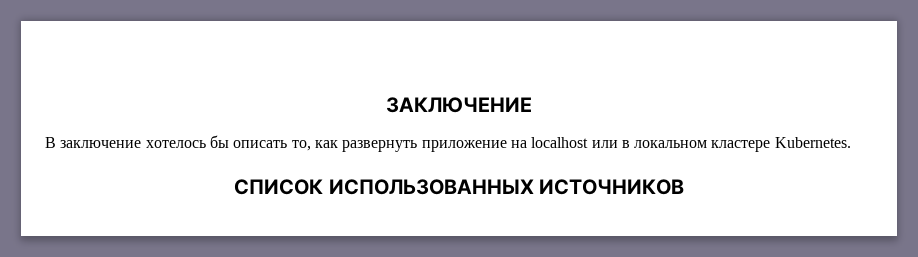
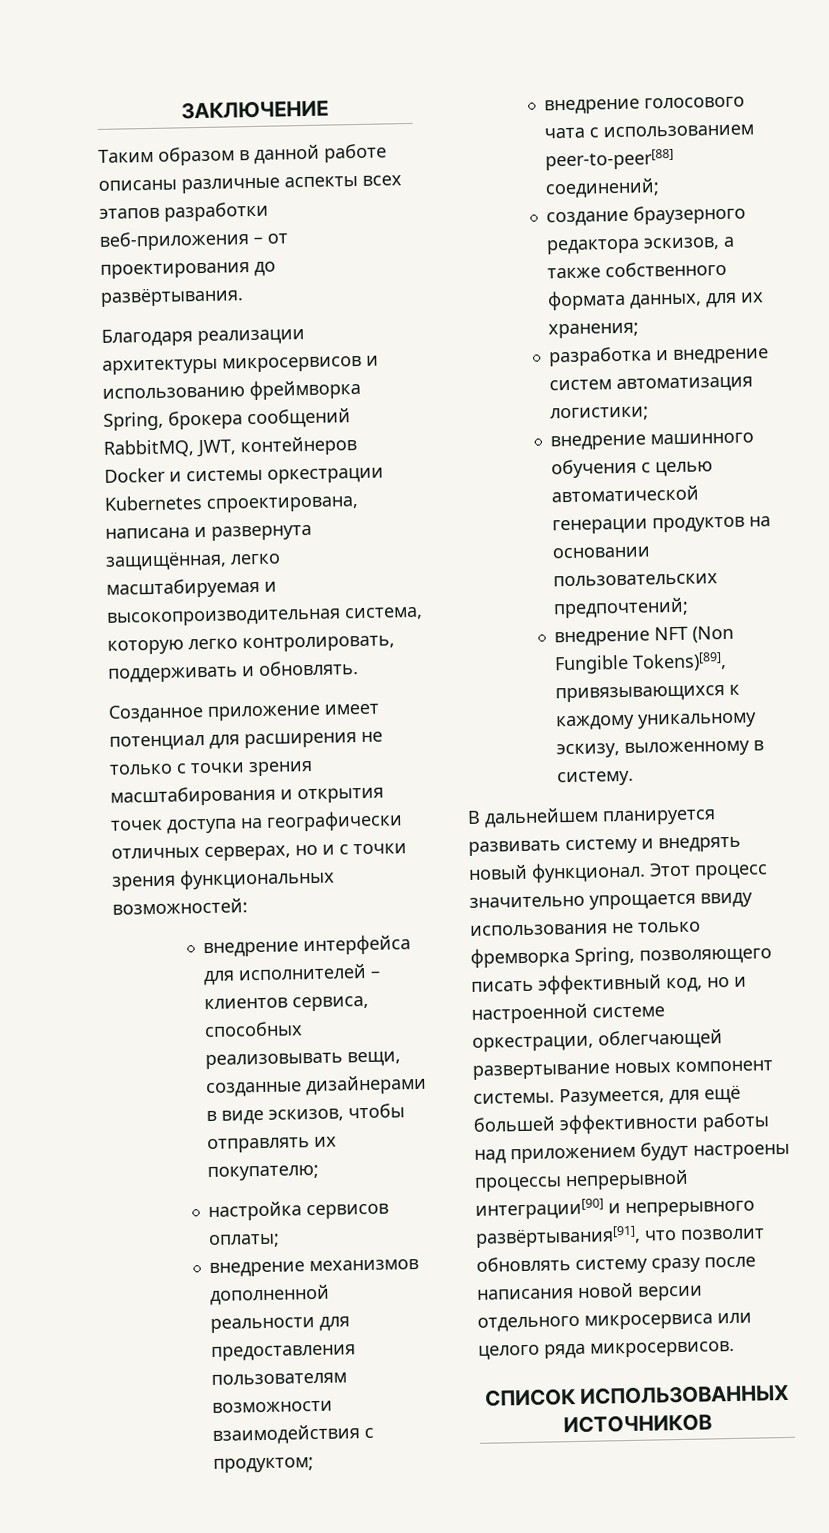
[45,135,851,152] В заключение хотелось бы описать то, как развернуть приложение на localhost или в локальном кластере Kubernetes. -> [98,143,387,166] [98,175,402,194] [99,201,269,222] [99,230,288,251] [100,261,276,279] [100,286,244,307] [101,328,305,347] [102,355,379,375] [102,378,361,401] [103,408,351,431] [103,436,357,458] [104,467,384,484] [104,495,359,513] [105,524,312,541] [105,550,281,571] [106,577,277,599] [106,606,423,627] [107,635,395,655] [108,660,359,683] [108,703,379,723] [109,731,383,751] [109,760,313,777] [110,785,384,807] [110,810,403,834] [111,843,407,862] [112,867,335,891] [112,898,248,915] [203,934,412,958] [203,963,382,986] [204,995,370,1012] [204,1021,304,1038] [205,1051,402,1070] [206,1074,428,1098] [206,1103,406,1125] [207,1136,338,1154] [207,1164,320,1182] [208,1201,390,1222] [208,1233,281,1249] [209,1258,420,1278] [209,1284,331,1306] [210,1316,351,1334] [211,1344,357,1362] [211,1372,348,1386] [212,1400,334,1413] [212,1424,375,1445] [213,1457,315,1473] [544,96,746,115] [544,124,755,139] [545,148,675,171] [545,178,661,199] [546,204,747,227] [546,236,736,255] [547,260,728,279] [547,289,765,311] [548,322,640,339] [548,346,770,367] [549,376,754,394] [550,406,650,422] [550,432,755,451] [551,458,714,479] [551,485,700,503] [552,516,772,535] [552,546,652,559] [553,573,719,587] [553,597,690,619] [554,625,735,647] [554,651,728,675] [555,684,741,703] [556,712,758,731] [556,740,765,759] [557,770,635,787] [467,807,716,828] [468,836,741,856] [468,861,768,883] [469,892,753,910] [470,921,701,936] [470,946,772,968] [471,973,747,995] [471,1003,665,1024] [472,1029,723,1052] [472,1060,773,1080] [473,1084,741,1107] [473,1112,770,1135] [474,1141,790,1164] [474,1169,689,1192] [475,1198,755,1220] [475,1225,765,1248] [476,1256,756,1274] [477,1282,703,1301] [477,1312,752,1332] [478,1340,735,1360] Таким образом в данной работе описаны различные аспекты всех этапов разработки веб-приложения – от проектирования до развёртывания. // Благодаря реализации архитектуры микросервисов и использованию фреймворка Spring, брокера сообщений RabbitMQ, JWT, контейнеров Docker и системы оркестрации Kubernetes спроектирована, написана и развернута защищённая, легко масштабируемая и высокопроизводительная система, которую легко контролировать, поддерживать и обновлять. // Созданное приложение имеет потенциал для расширения не только с точки зрения масштабирования и открытия точек доступа на географически отличных серверах, но и с точки зрения функциональных возможностей: // внедрение интерфейса для исполнителей – клиентов сервиса, способных реализовывать вещи, созданные дизайнерами в виде эскизов, чтобы отправлять их покупателю; // настройка сервисов оплаты; // внедрение механизмов дополненной реальности для предоставления пользователям возможности взаимодействия с продуктом; // внедрение голосового чата с использованием peer-to-peer[88] соединений; // создание браузерного редактора эскизов, а также собственного формата данных, для их хранения; // разработка и внедрение систем автоматизация логистики; // внедрение машинного обучения с целью автоматической генерации продуктов на основании пользовательских предпочтений; // внедрение NFT (Non Fungible Tokens)[89], привязывающихся к каждому уникальному эскизу, выложенному в систему. // В дальнейшем планируется развивать систему и внедрять новый функционал. Этот процесс значительно упрощается ввиду использования не только фремворка Spring, позволяющего писать эффективный код, но и настроенной системе оркестрации, облегчающей развертывание новых компонент системы. Разумеется, для ещё большей эффективности работы над приложением будут настроены процессы непрерывной интеграции[90] и непрерывного развёртывания[91], что позволит обновлять систему сразу после написания новой версии отдельного микросервиса или целого ряда микросервисов.

